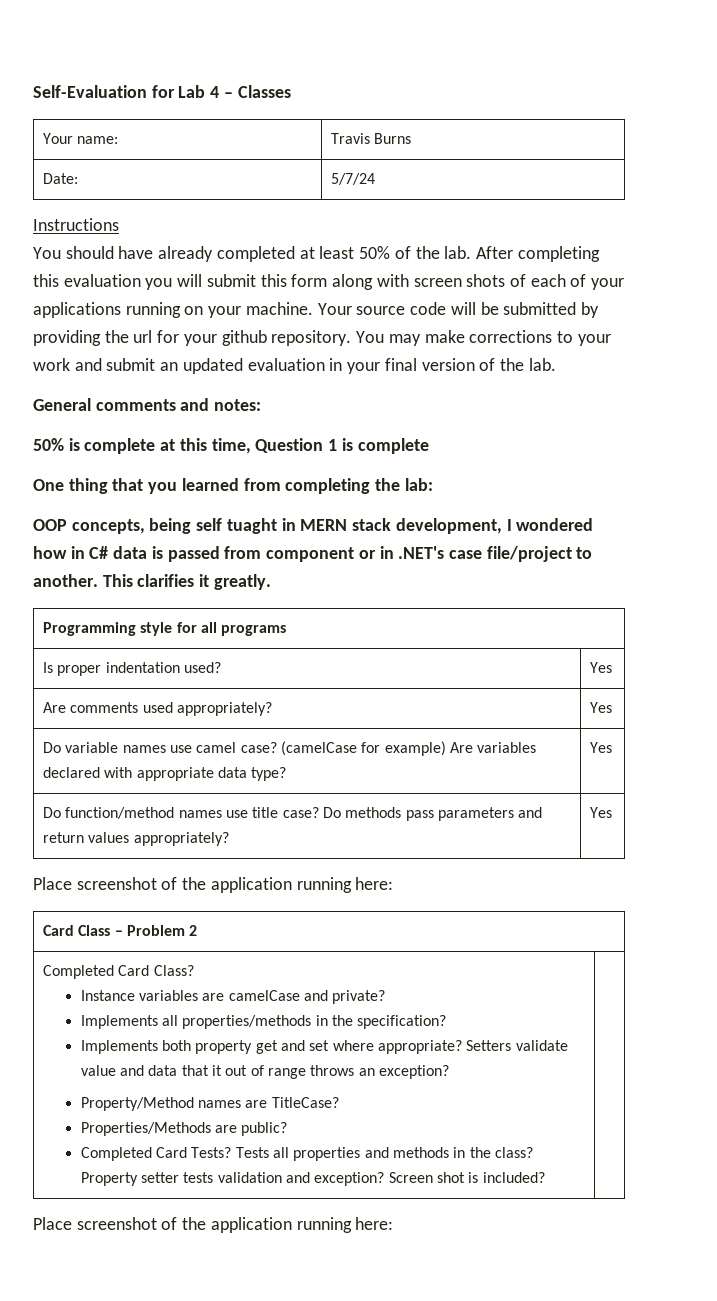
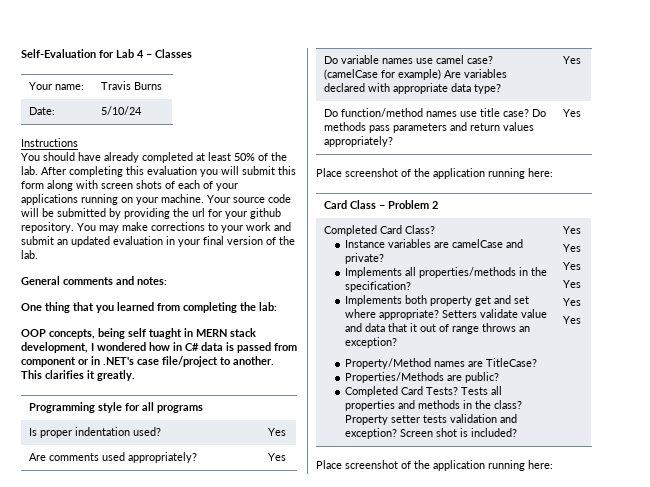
[331,173,376,185] 5/7/24 -> [101,106,143,115] 5/10/24
[33,438,429,454] // 50% is complete at this time, Question 1 is complete -> (167, 281) none
(545, 1177) none -> [563,226,582,234] [563,244,582,252] [563,262,582,270] [563,280,582,288] [563,298,582,306] [563,316,582,324] Yes // Yes // Yes // Yes // Yes // Yes

